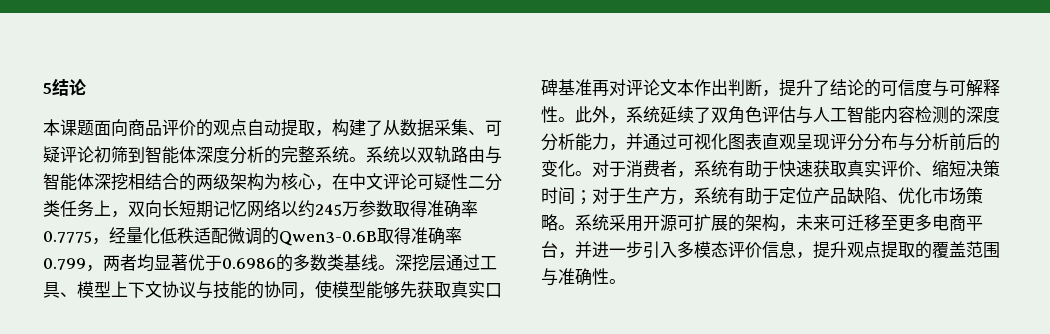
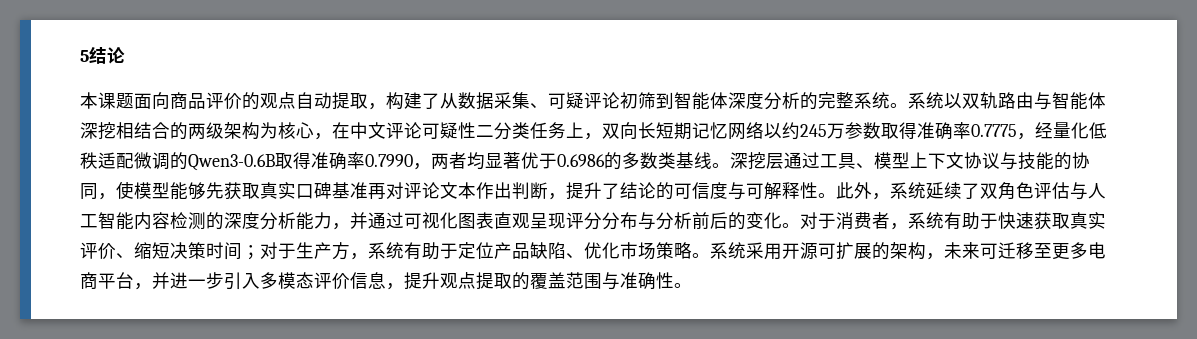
[43,258,86,270] 0.799 -> [365,154,413,167] 0.7990

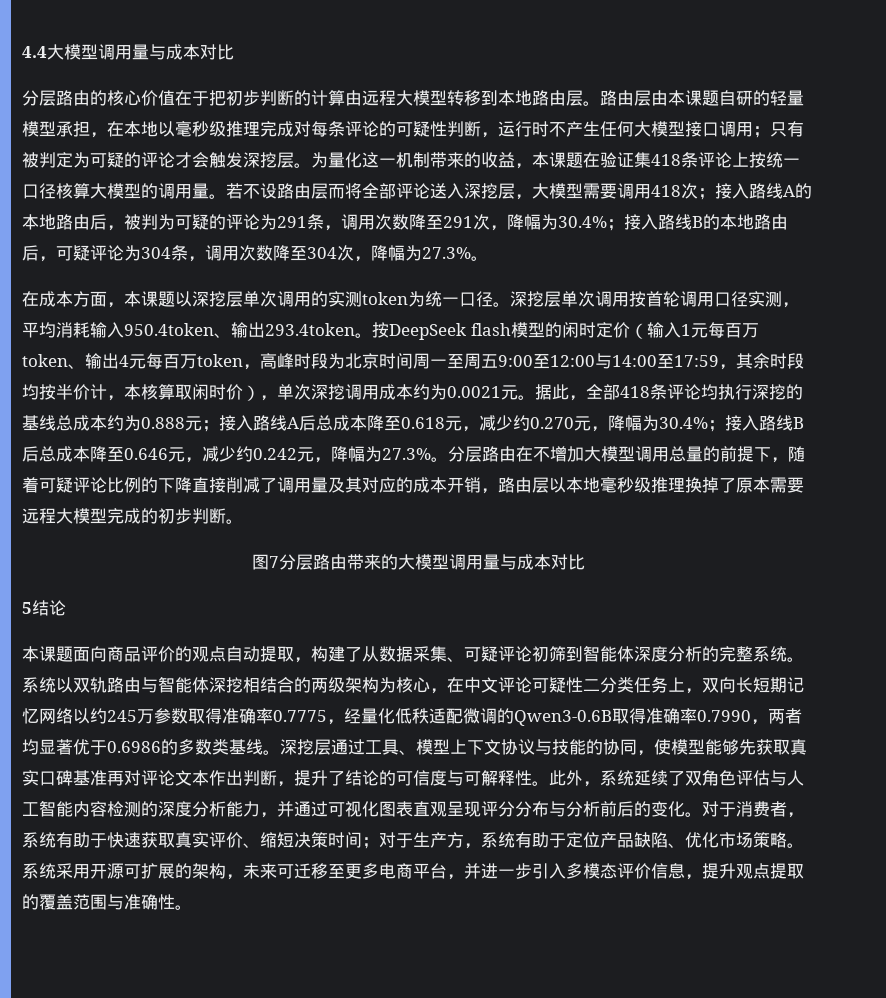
(80, 56) none -> [22,44,234,60] [22,90,804,106] [22,120,804,138] [22,152,800,169] [22,183,812,200] [22,214,788,231] [22,245,488,262] [22,291,799,308] [22,322,759,340] [22,353,804,370] [22,384,803,401] [22,415,804,432] [22,446,805,463] [22,476,804,494] [22,508,243,524] [252,554,585,570] 4.4大模型调用量与成本对比 // 分层路由的核心价值在于把初步判断的计算由远程大模型转移到本地路由层。路由层由本课题自研的轻量模型承担，在本地以毫秒级推理完成对每条评论的可疑性判断，运行时不产生任何大模型接口调用；只有被判定为可疑的评论才会触发深挖层。为量化这一机制带来的收益，本课题在验证集418条评论上按统一口径核算大模型的调用量。若不设路由层而将全部评论送入深挖层，大模型需要调用418次；接入路线A的本地路由后，被判为可疑的评论为291条，调用次数降至291次，降幅为30.4%；接入路线B的本地路由后，可疑评论为304条，调用次数降至304次，降幅为27.3%。 // 在成本方面，本课题以深挖层单次调用的实测token为统一口径。深挖层单次调用按首轮调用口径实测，平均消耗输入950.4token、输出293.4token。按DeepSeek flash模型的闲时定价（输入1元每百万token、输出4元每百万token，高峰时段为北京时间周一至周五9:00至12:00与14:00至17:59，其余时段均按半价计，本核算取闲时价），单次深挖调用成本约为0.0021元。据此，全部418条评论均执行深挖的基线总成本约为0.888元；接入路线A后总成本降至0.618元，减少约0.270元，降幅为30.4%；接入路线B后总成本降至0.646元，减少约0.242元，降幅为27.3%。分层路由在不增加大模型调用总量的前提下，随着可疑评论比例的下降直接削减了调用量及其对应的成本开销，路由层以本地毫秒级推理换掉了原本需要远程大模型完成的初步判断。 // 图7分层路由带来的大模型调用量与成本对比 //

